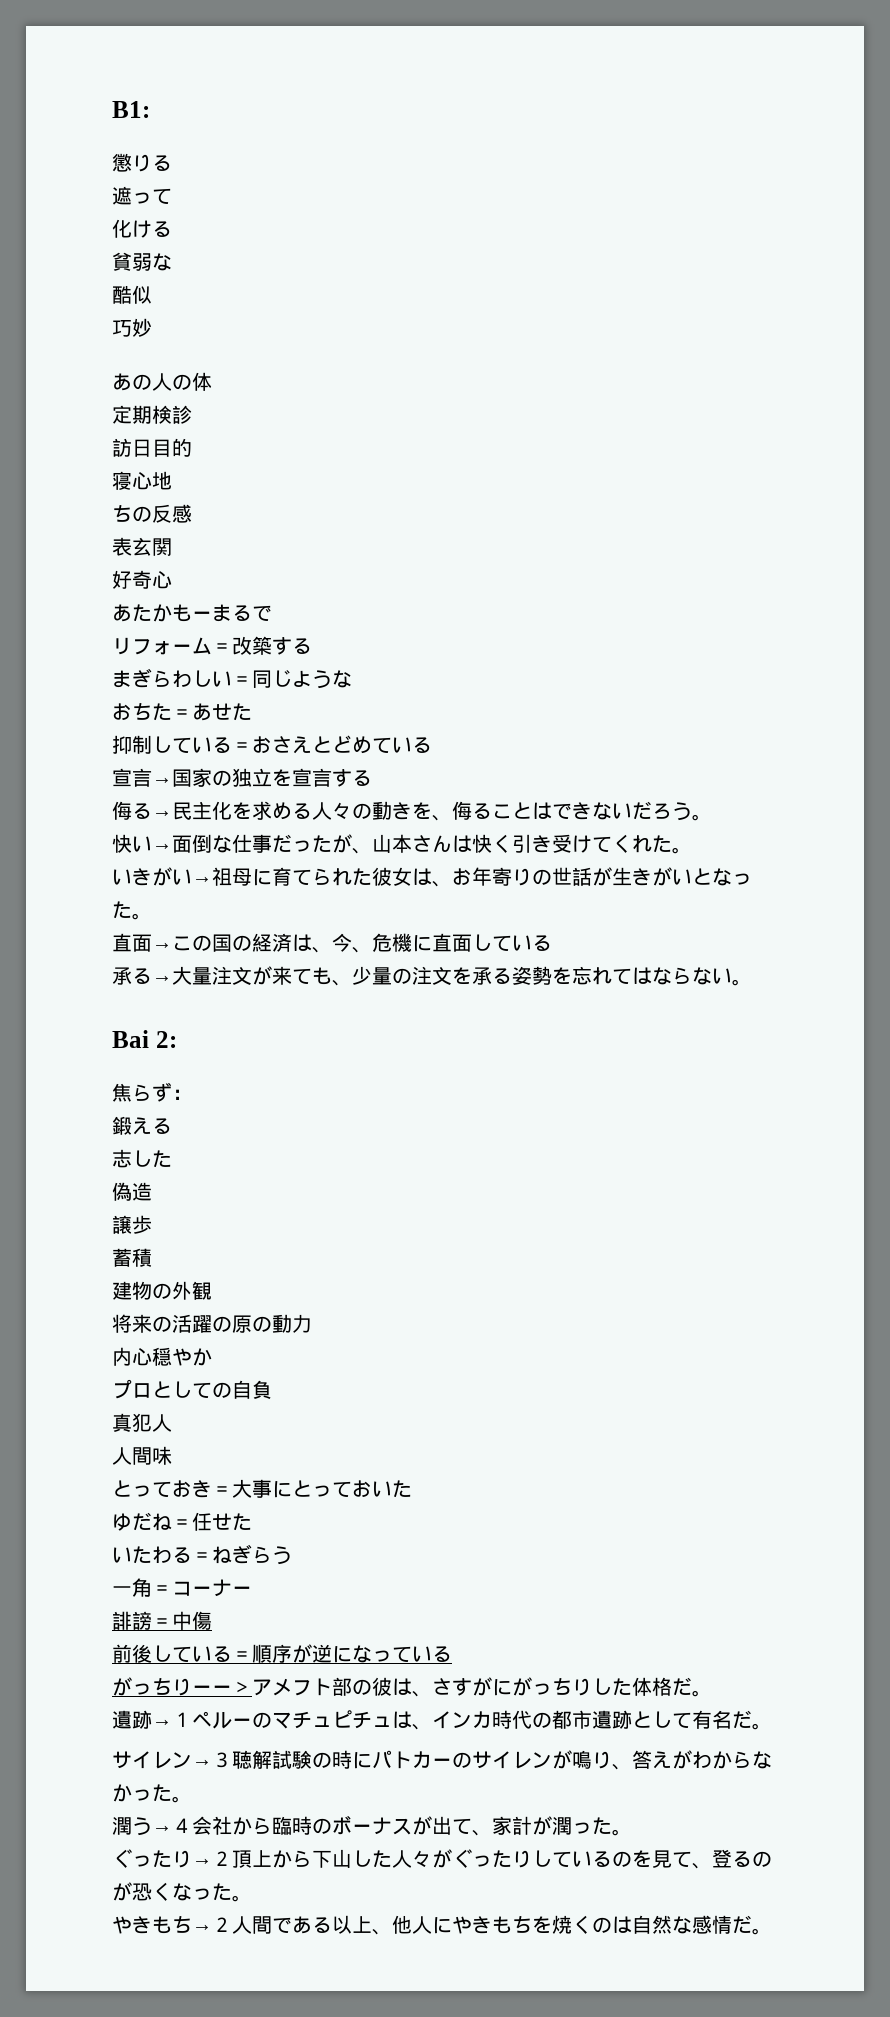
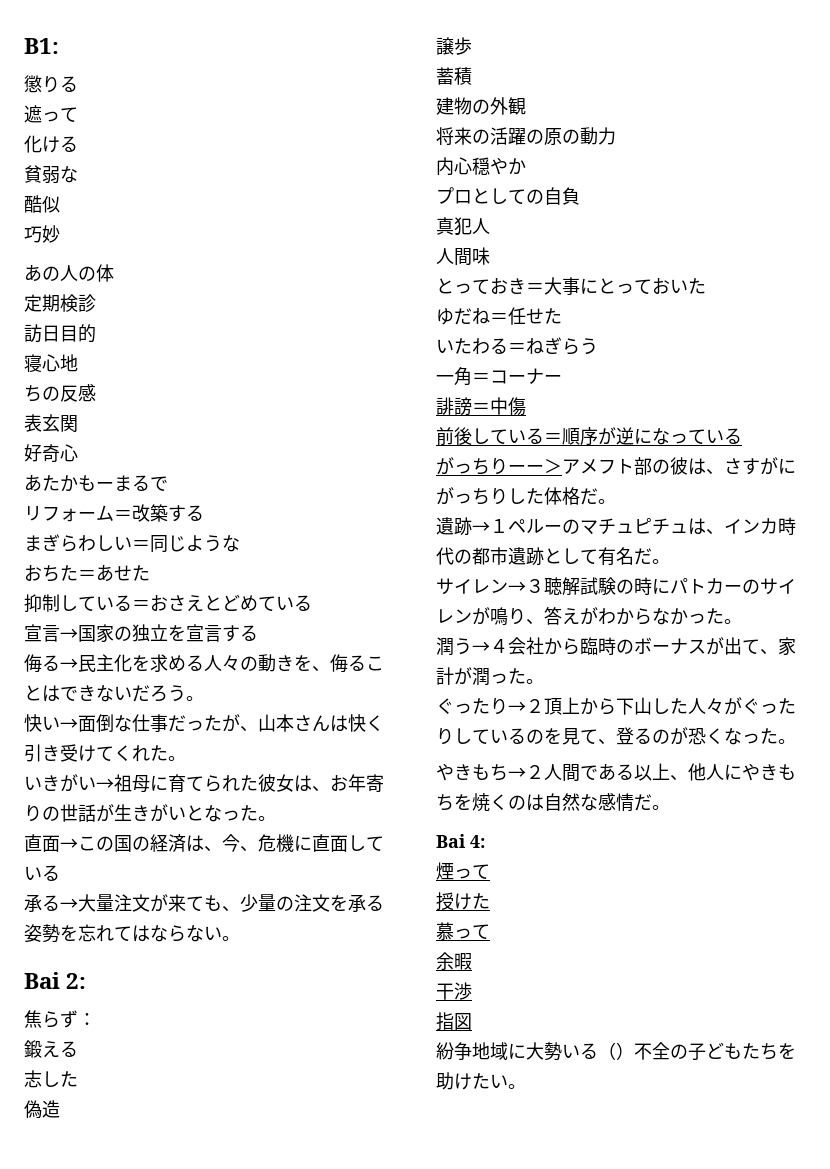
(772, 1931) none -> [436,834,485,848] [436,862,490,880] [436,892,490,911] [436,922,490,940] [436,952,472,971] [436,982,472,1000] [436,1012,472,1031] [436,1042,796,1061] [436,1072,526,1090] // Bai 4: // 煙って // 授けた // 慕って // 余暇 // 干渉 // 指図 // 紛争地域に大勢いる（）不全の子どもたちを助けたい。

